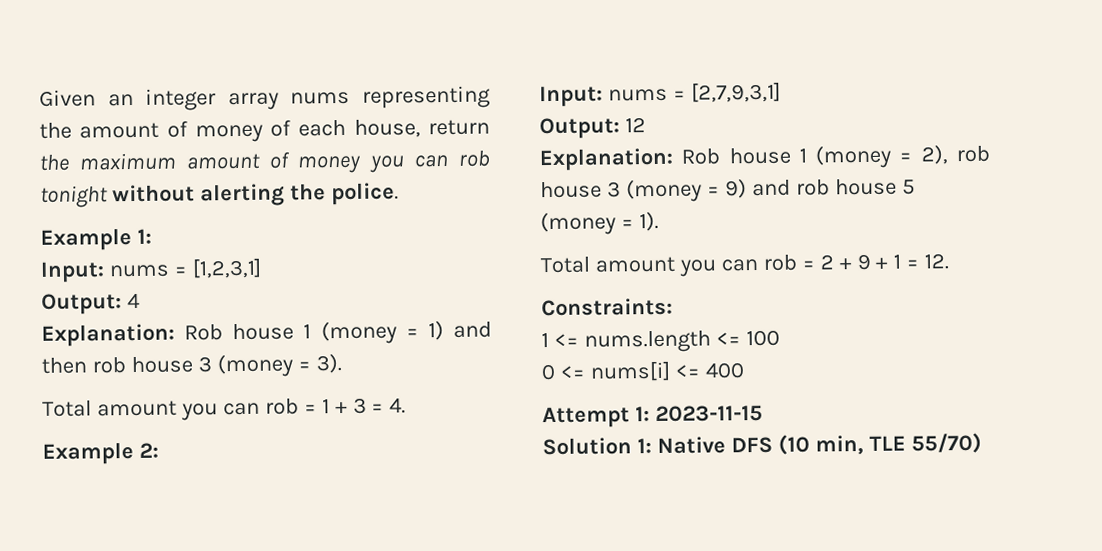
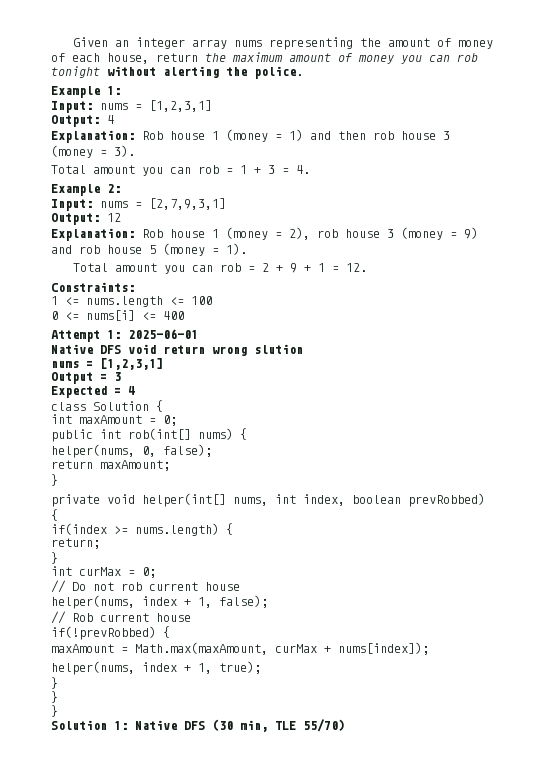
[654,404,763,423] 2023-11-15 -> [128,329,198,339] [51,344,303,356] [51,358,163,370] [51,372,121,384] [51,386,135,398] [51,400,163,412] [51,414,177,426] [51,428,247,442] [51,444,212,458] [51,460,170,471] [51,474,58,486] [51,493,485,507] [51,509,58,521] [51,523,233,536] [51,538,100,549] [51,552,58,564] [51,566,156,578] [51,580,240,593] [51,595,268,609] [51,611,191,624] [51,626,170,640] [51,642,429,655] [51,661,261,675] [51,677,58,689] [51,691,58,703] [51,705,58,717] 2025-06-01 // Native DFS void return wrong slution // nums = [1,2,3,1] // Output = 3 // Expected = 4 // class Solution { // int maxAmount = 0; // public int rob(int[] nums) { // helper(nums, 0, false); // return maxAmount; // } // private void helper(int[] nums, int index, boolean prevRobbed) { // if(index >= nums.length) { // return; // } // int curMax = 0; // // Do not rob current house // helper(nums, index + 1, false); // // Rob current house // if(!prevRobbed) { // maxAmount = Math.max(maxAmount, curMax + nums[index]); // helper(nums, index + 1, true); // } // } // }
[777,434,810,455] (10 -> [212,719,233,731] (30

